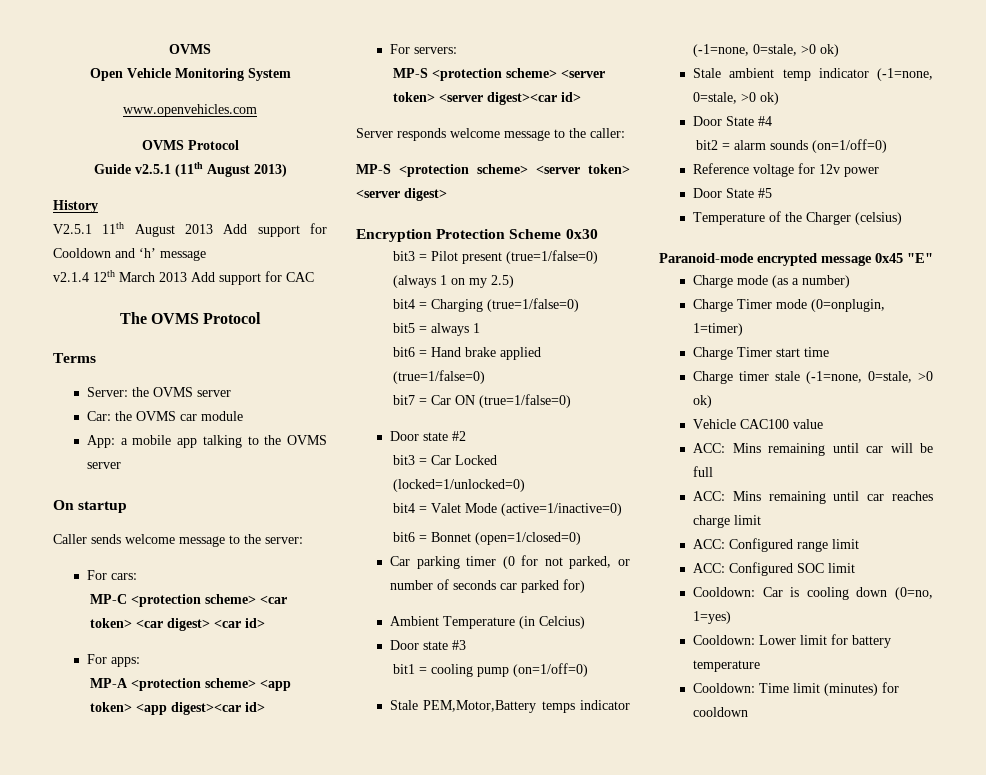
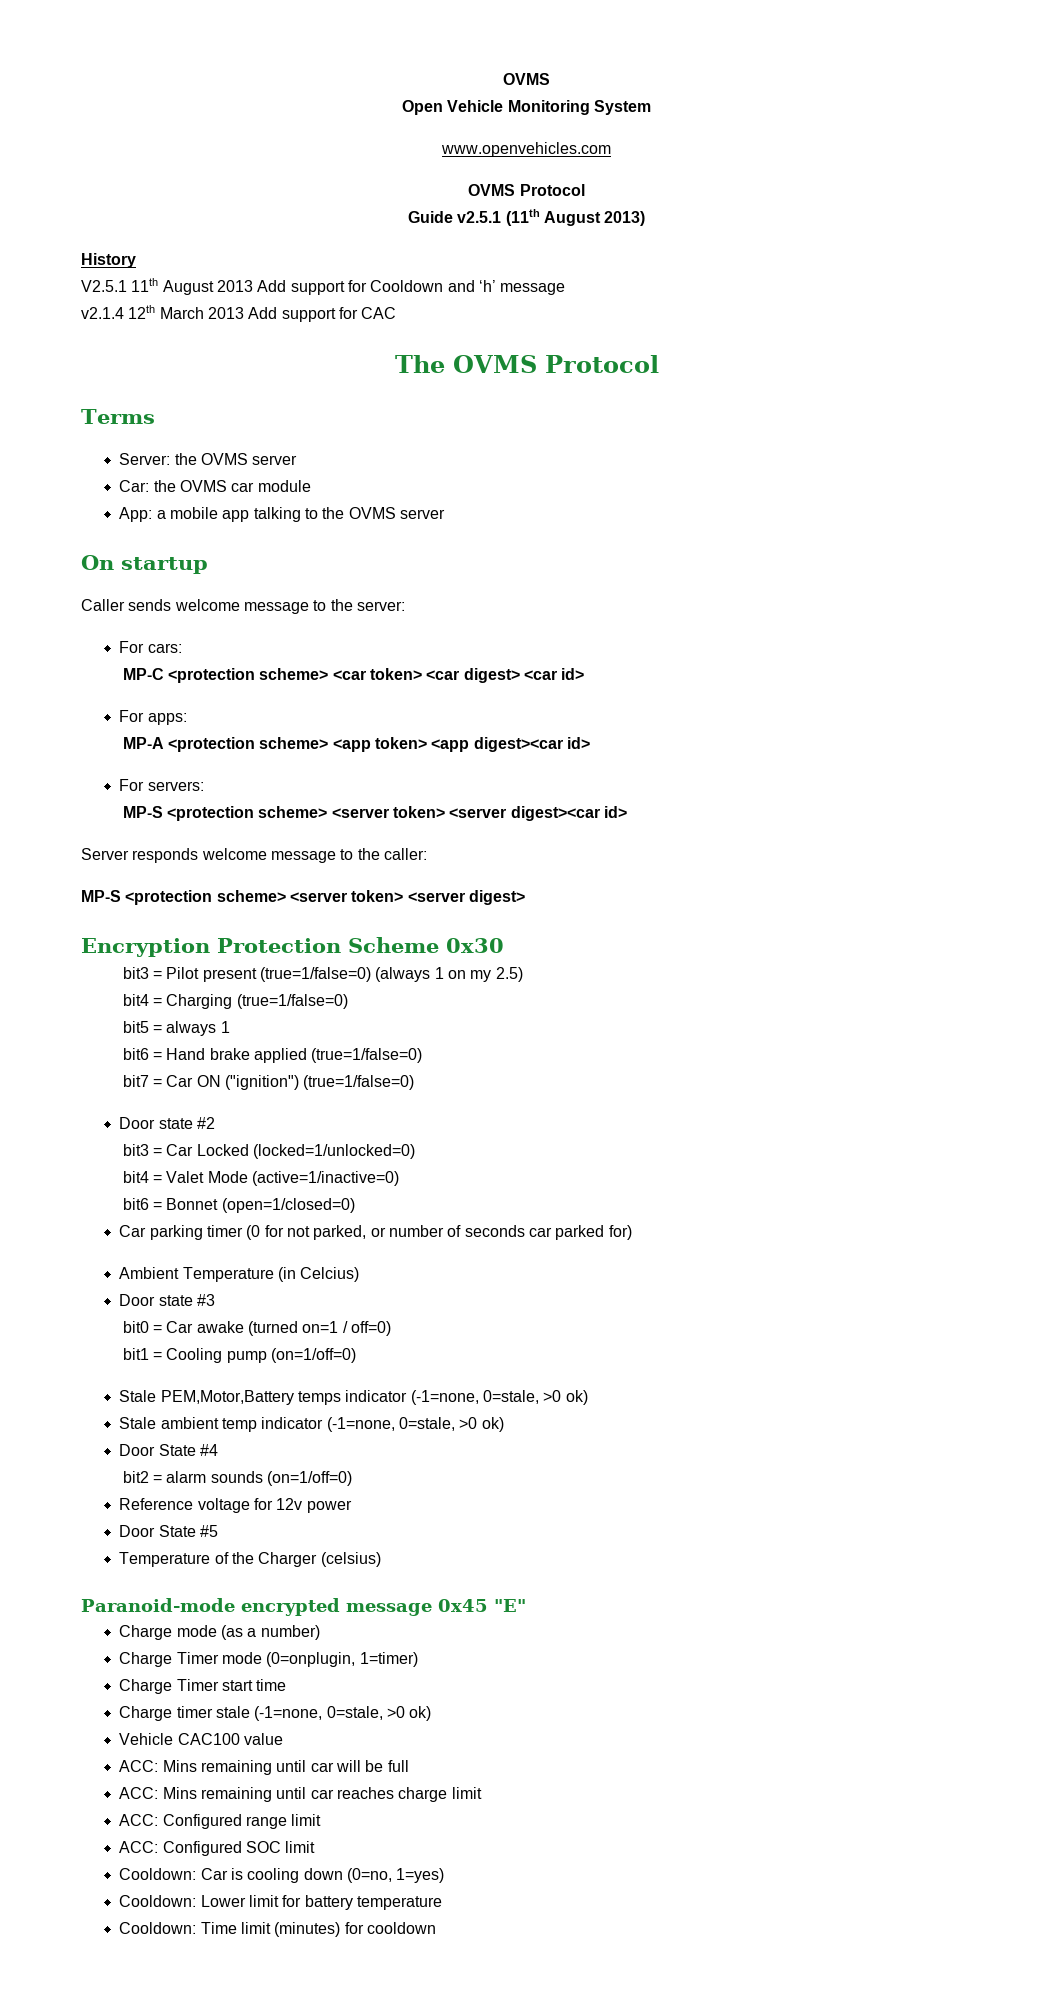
(476, 400) none -> [224,1075,299,1090] ("ignition")
(467, 645) none -> [122,1321,391,1336] // bit0 = Car awake (turned on=1 / off=0)
[431,664,474,677] cooling -> [166,1348,223,1363] Cooling

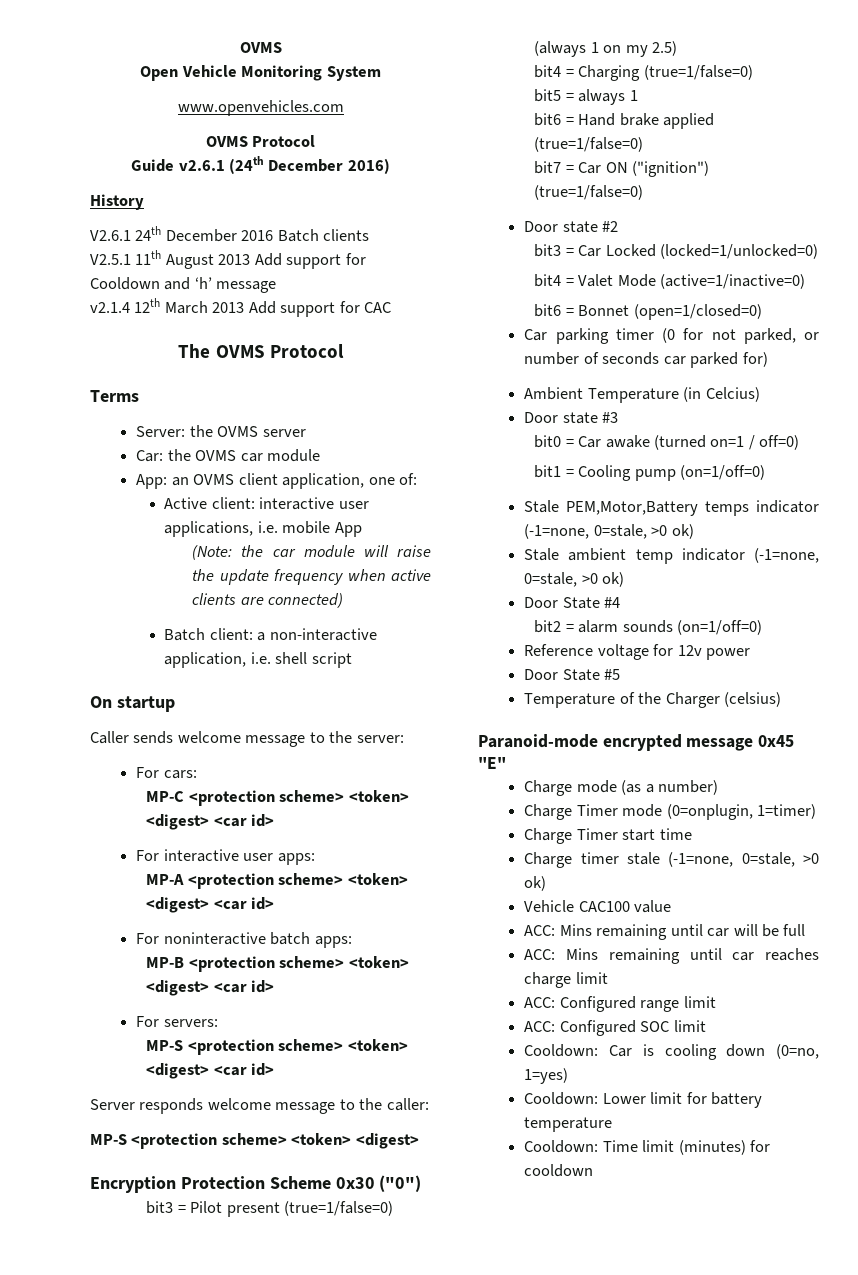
[457,209,646,226] [81,253,136,268] v2.5.1 (11th August 2013) // History -> [178,156,390,174] [90,194,144,210] [90,226,370,242] v2.6.1 (24th December 2016) // History // V2.6.1 24th December 2016 Batch clients
[156,507,445,522] a mobile app talking to the OVMS server -> [171,473,417,489] [164,497,369,510] [164,521,362,537] [192,545,431,560] [192,569,431,585] [192,593,344,608] [164,628,377,641] [164,652,352,668] an OVMS client application, one of: // Active client: interactive user applications, i.e. mobile App // (Note: the car module will raise the update frequency when active clients are connected) // Batch client: a non-interactive application, i.e. shell script
[332,668,585,683] [119,710,145,722] <car token> <car digest> <car id> // For -> [348,790,409,802] [146,814,275,830] [136,849,274,862] <token> <digest> <car id> // For interactive user
[332,737,563,752] <app token> <app digest><car -> [347,873,408,885] [146,897,275,913] [136,932,352,948] [146,956,409,972] [146,980,247,996] <token> <digest> <car id> // For noninteractive batch apps: // MP-B <protection scheme> <token> <digest> <car
[331,806,600,821] <server token> <server digest><car -> [347,1039,408,1051] [146,1063,247,1079] <token> <digest> <car
[289,890,525,905] <server token> <server digest> -> [291,1133,419,1149] <token> <digest>
(504, 945) none -> [379,1175,422,1192] ("0")

